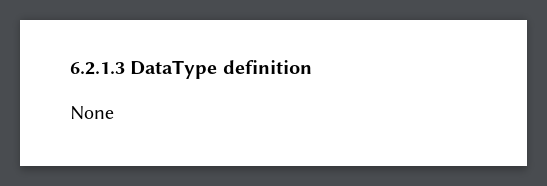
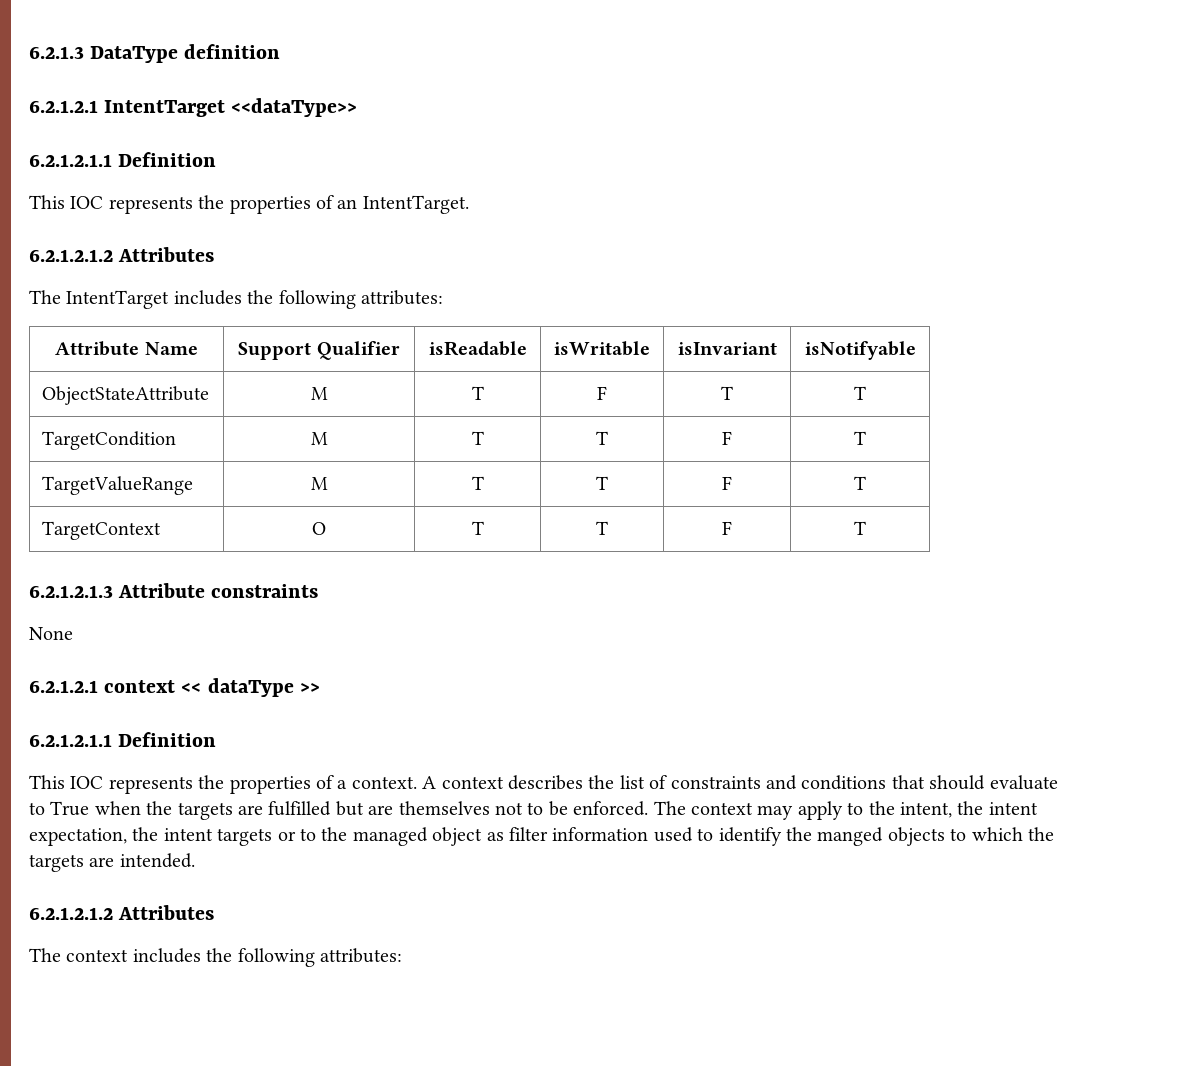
[70,106,114,120] // None -> [29,98,358,117] [29,152,217,167] [29,195,469,214] [29,247,215,262] [29,290,443,309] [55,341,198,356] [238,341,400,360] [428,341,527,356] [554,341,650,356] [677,342,777,355] [804,341,916,360] [42,386,210,405] [310,387,328,400] [471,386,484,400] [596,386,607,400] [720,386,733,400] [853,386,866,400] [42,431,177,450] [310,432,328,445] [471,431,484,445] [595,431,608,445] [721,431,732,445] [853,431,866,445] [42,476,194,495] [310,477,328,490] [471,476,484,490] [595,476,608,490] [721,476,732,490] [853,476,866,490] [42,521,162,540] [312,522,326,535] [471,521,484,535] [595,521,608,535] [721,521,732,535] [853,521,866,535] [29,583,319,598] [29,627,73,640] [29,678,320,697] [29,732,217,747] [29,775,1058,794] [29,801,1038,820] [29,827,1054,846] [29,853,195,872] [29,905,215,920] [29,948,402,967] // 6.2.1.2.1 IntentTarget <<dataType>> // 6.2.1.2.1.1 Definition // This IOC represents the properties of an IntentTarget. // 6.2.1.2.1.2 Attributes // The IntentTarget includes the following attributes: // Attribute Name | Support Qualifier | isReadable | isWritable | isInvariant | isNotifyable // ObjectStateAttribute | M | T | F | T | T // TargetCondition | M | T | T | F | T // TargetValueRange | M | T | T | F | T // TargetContext | O | T | T | F | T // 6.2.1.2.1.3 Attribute constraints // None // 6.2.1.2.1 context << dataType >> // 6.2.1.2.1.1 Definition // This IOC represents the properties of a context. A context describes the list of constraints and conditions that should evaluate to True when the targets are fulfilled but are themselves not to be enforced. The context may apply to the intent, the intent expectation, the intent targets or to the managed object as filter information used to identify the manged objects to which the targets are intended. // 6.2.1.2.1.2 Attributes // The context includes the following attributes:

